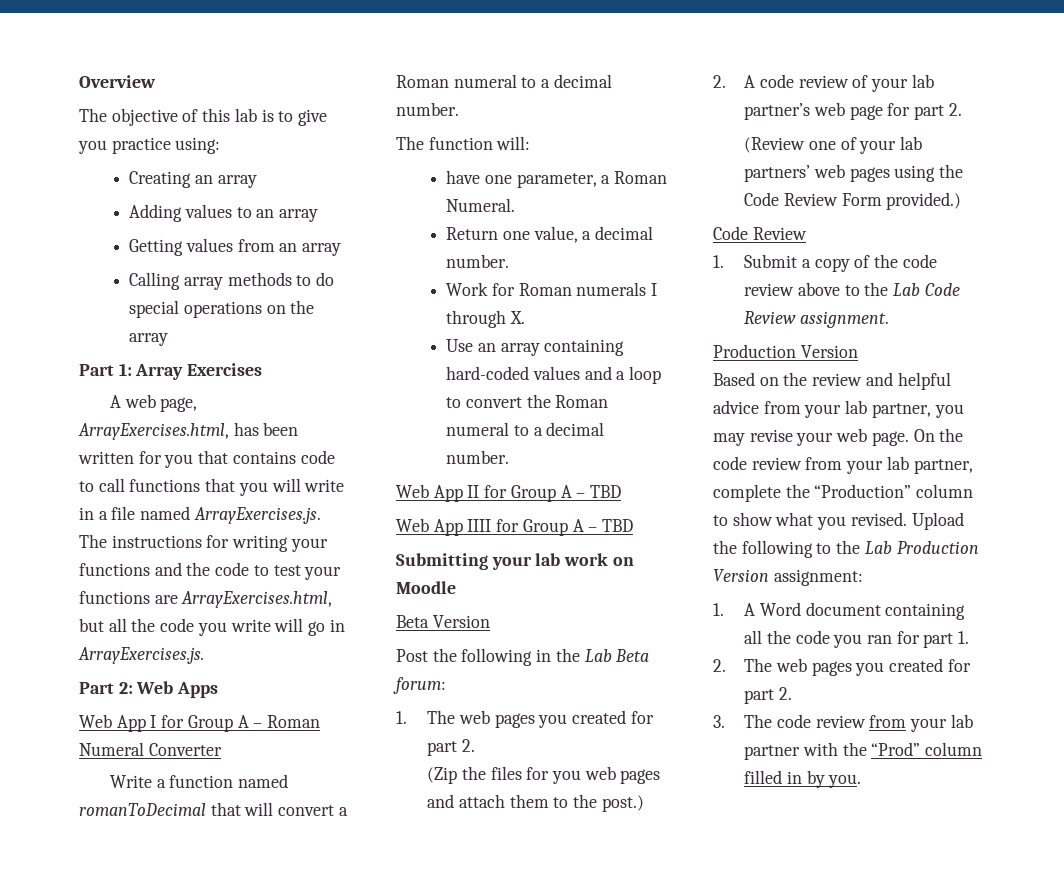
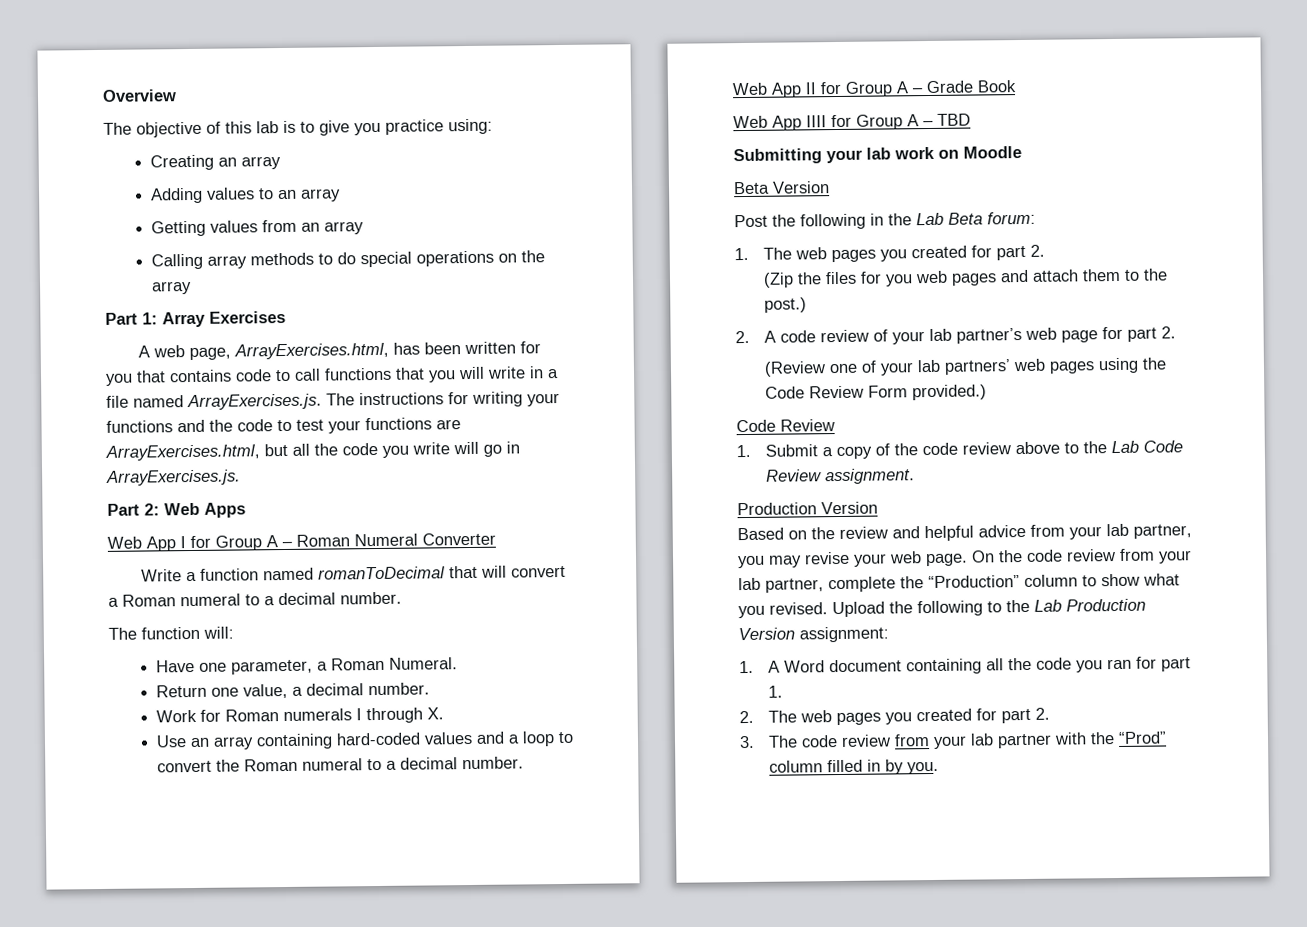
[446,170,481,184] have -> [155,659,195,673] Have
[590,485,622,498] TBD -> [926,80,1017,94] Grade Book

